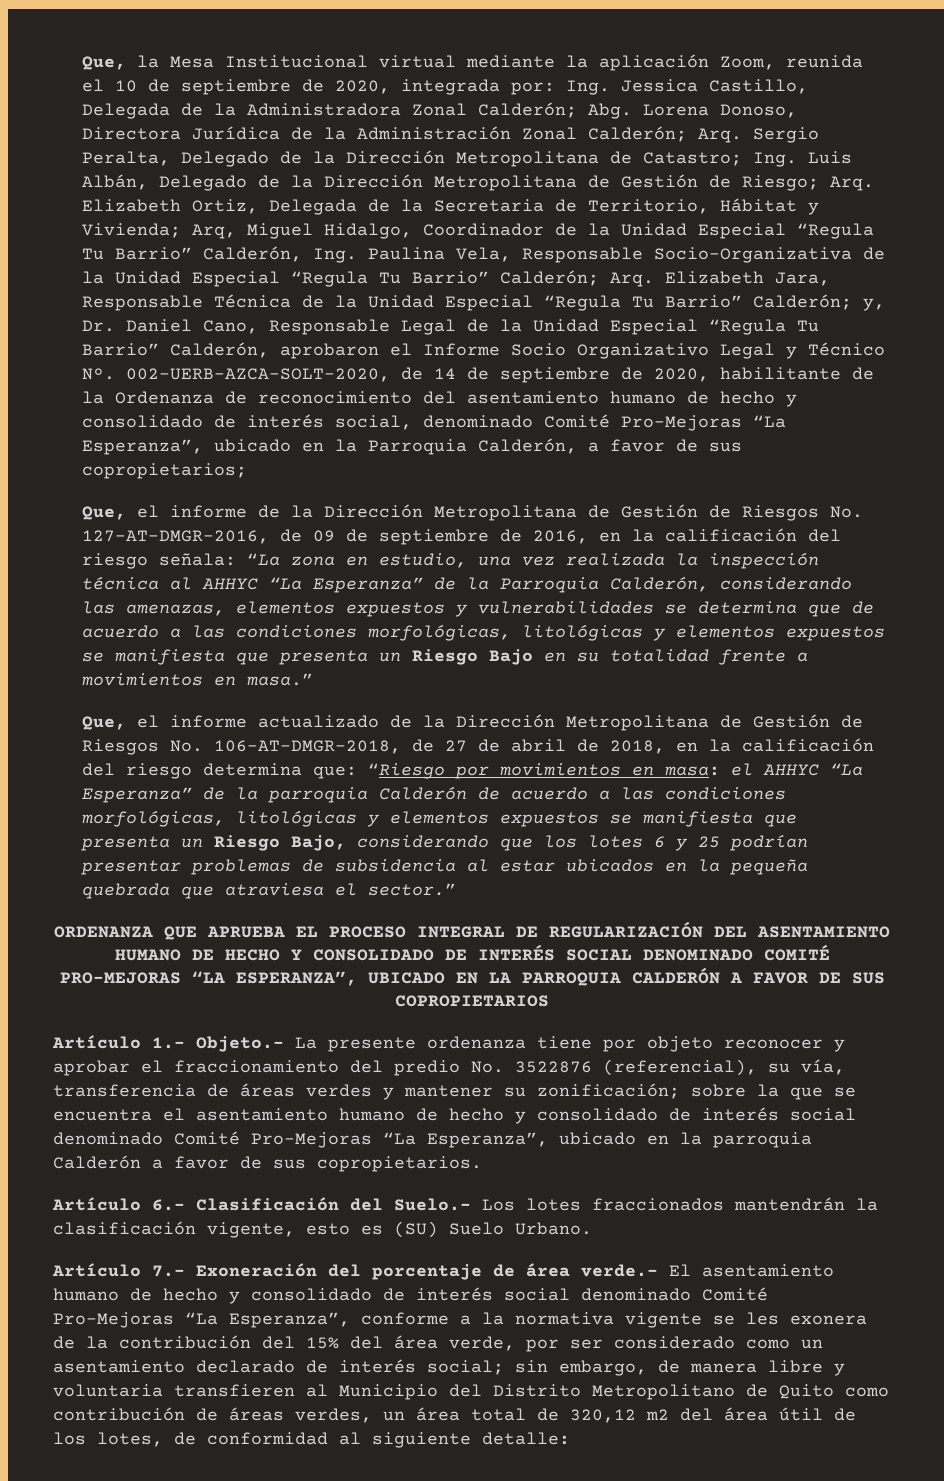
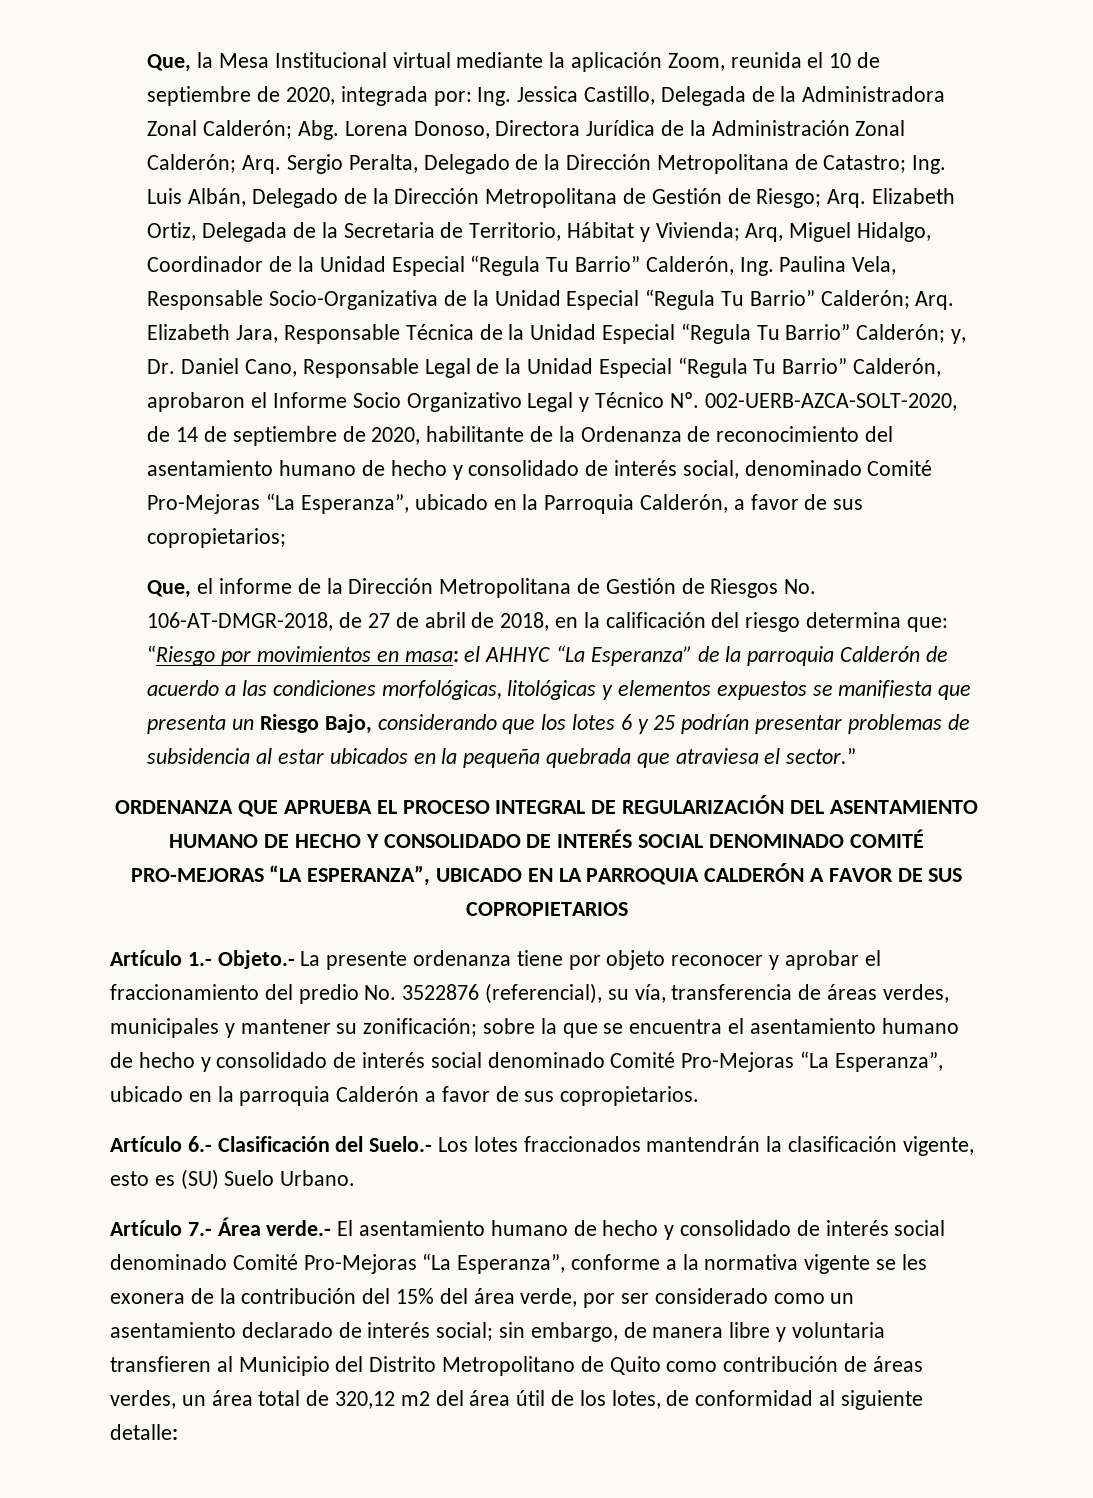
[82,528,842,545] [82,552,820,569] [82,576,853,593] [82,601,875,617] [82,624,886,641] [82,649,809,665] [82,673,314,686] [82,714,864,731] [82,739,204,755] 127-AT-DMGR-2016, de 09 de septiembre de 2016, en la calificación del riesgo señala: “La zona en estudio, una vez realizada la inspección técnica al AHHYC “La Esperanza” de la Parroquia Calderón, considerando las amenazas, elementos expuestos y vulnerabilidades se determina que de acuerdo a las condiciones morfológicas, litológicas y elementos expuestos se manifiesta que presenta un Riesgo Bajo en su totalidad frente a movimientos en masa.” // Que, el informe actualizado de la Dirección Metropolitana de Gestión de Riesgos No. -> (817, 586) none
[306,1084,372,1097] verdes -> [882,984,949,1003] [110,1018,219,1038] verdes, municipales
[196,1263,570,1280] Exoneración del porcentaje de área -> [217,1217,261,1236] Área

